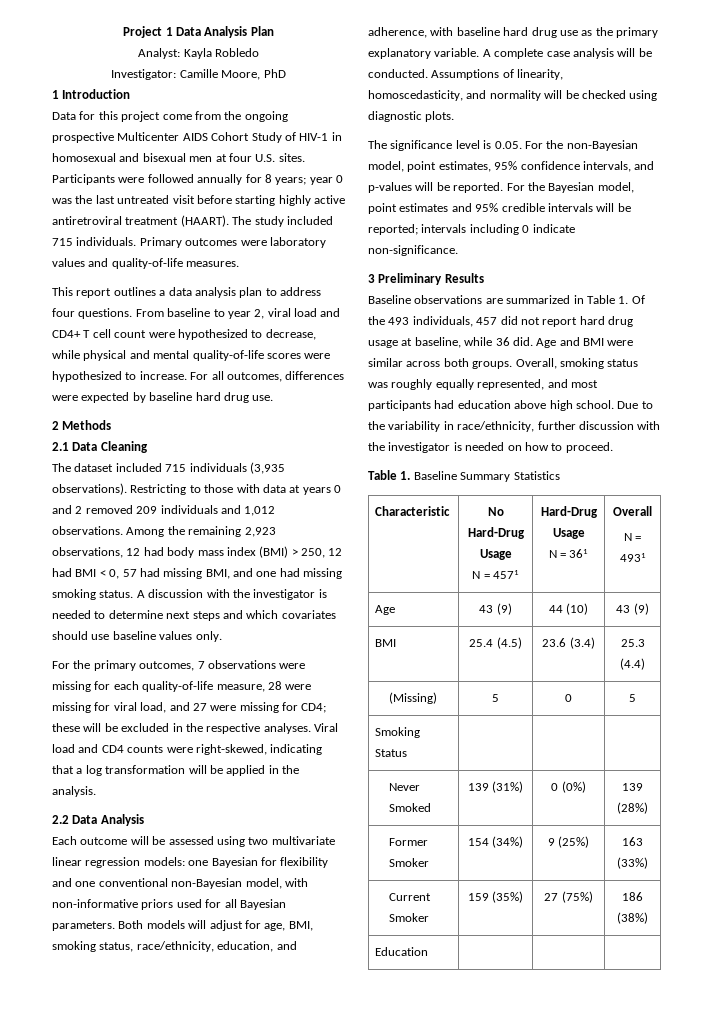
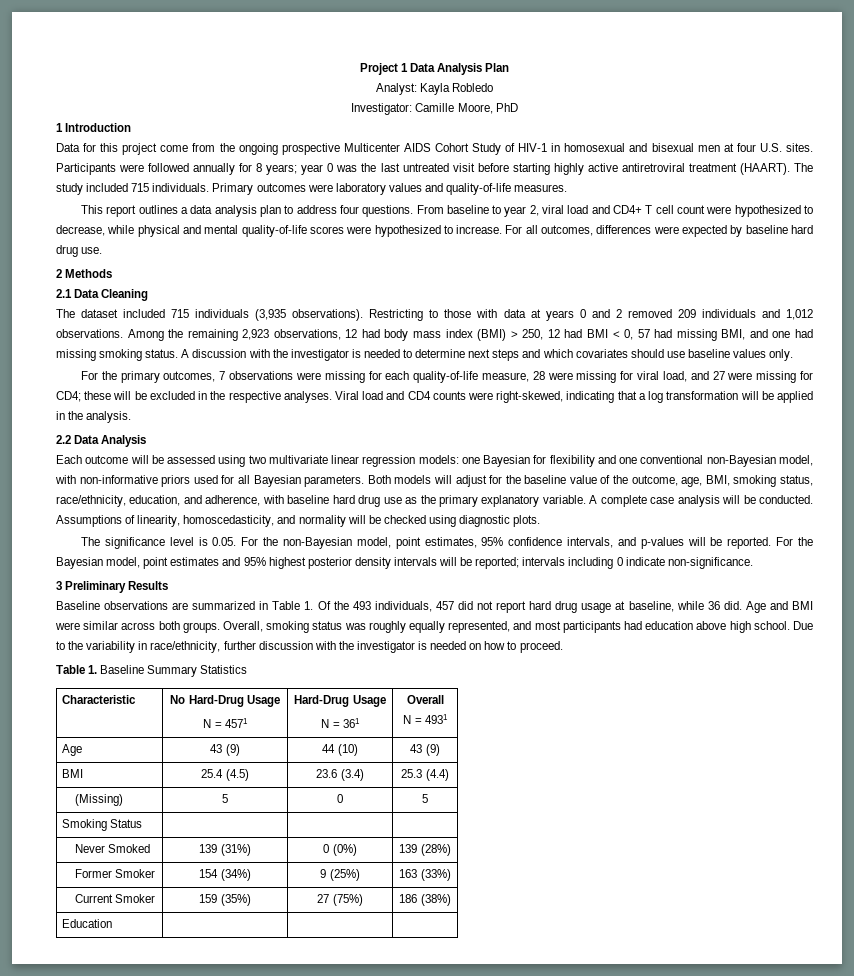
(261, 924) none -> [505,475,678,486] the baseline value of the outcome,
[501,203,545,212] credible -> [268,557,391,569] highest posterior density

